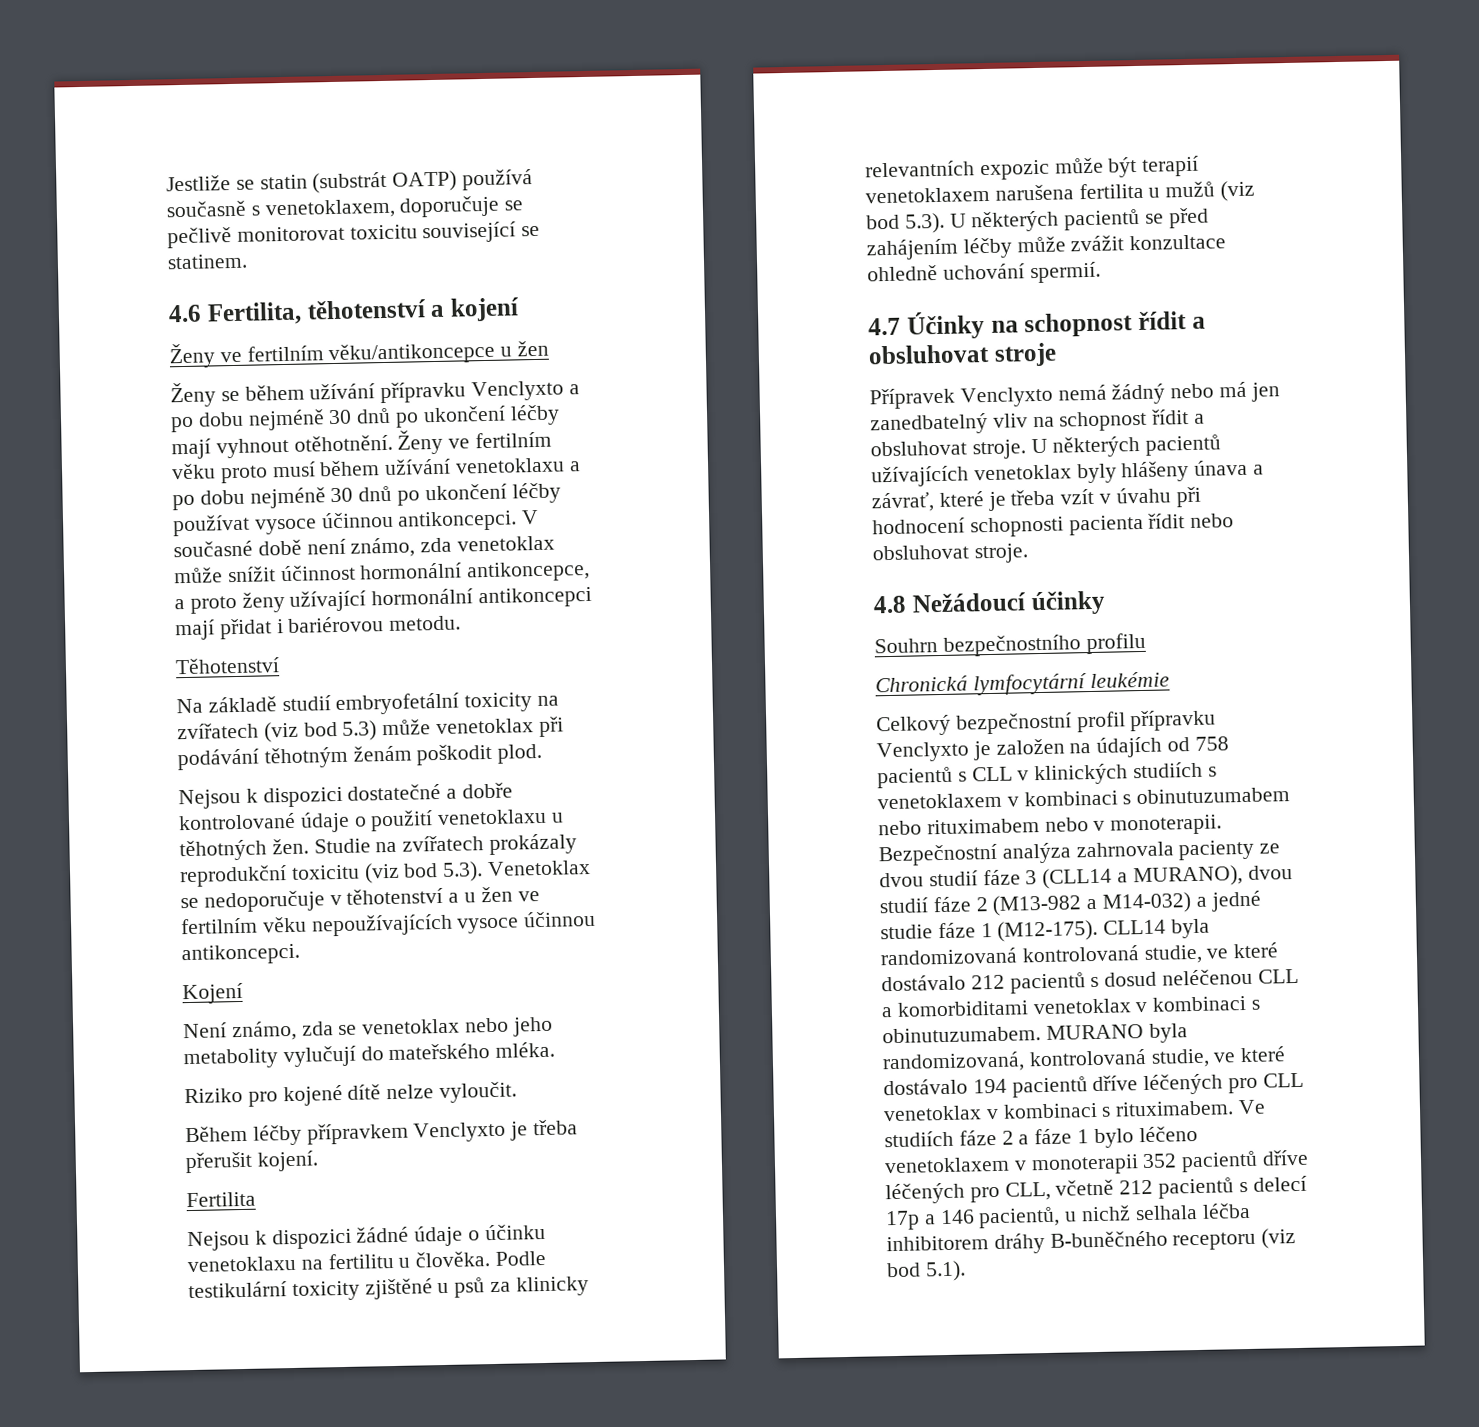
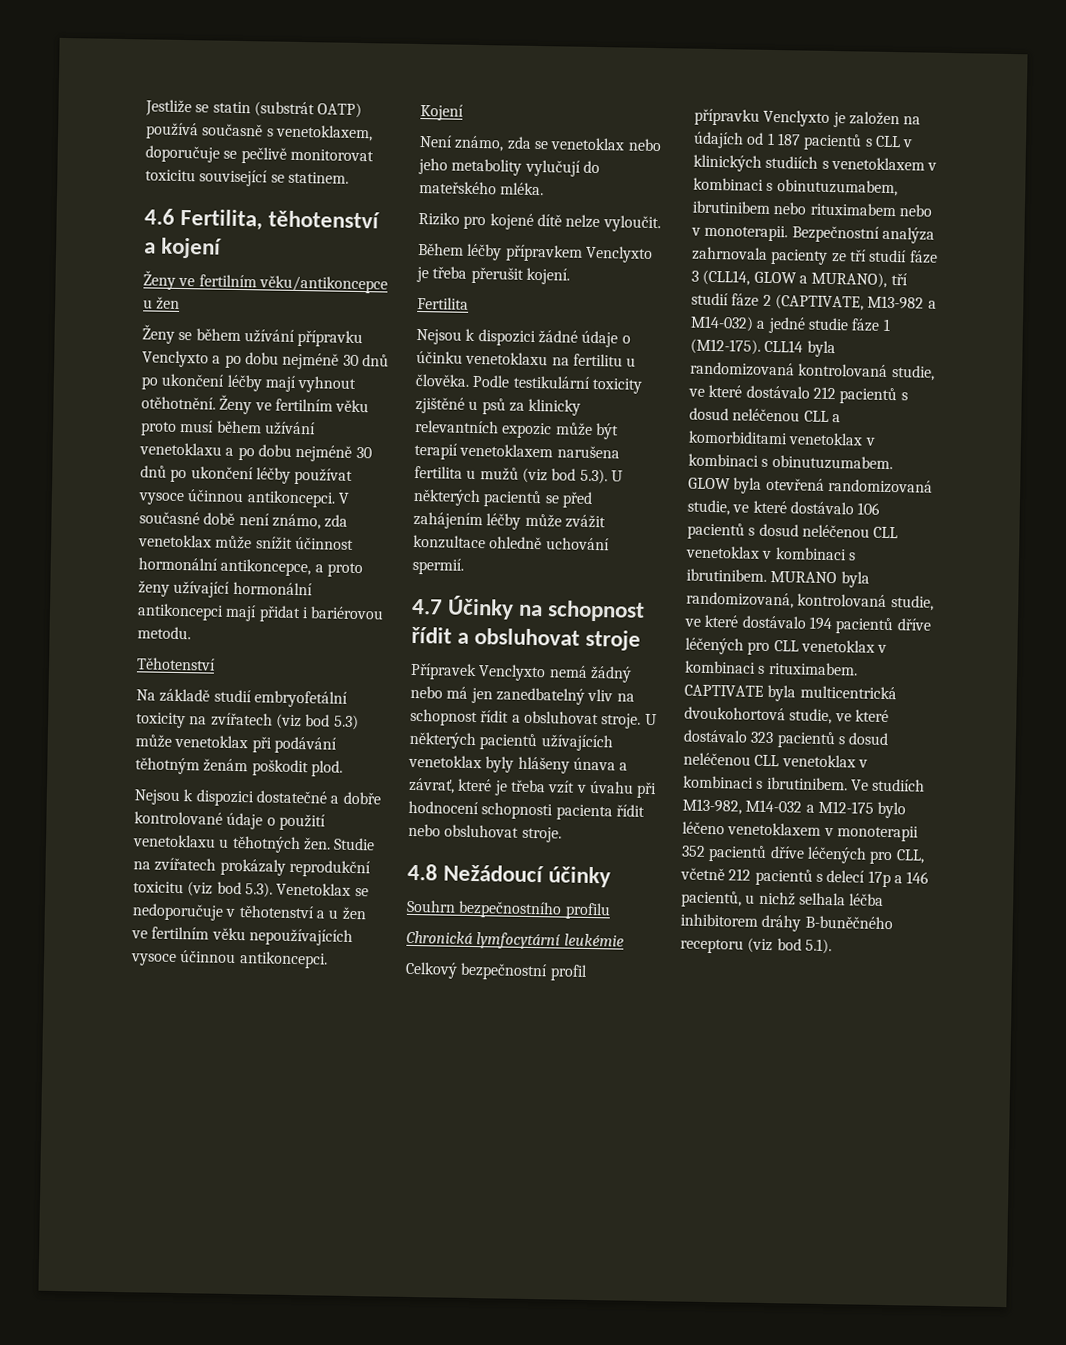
[1194,736,1229,751] 758 -> [766,132,801,146] 1 187
[1136,787,1291,805] obinutuzumabem -> [776,179,898,197] [692,200,770,214] obinutuzumabem, ibrutinibem
[879,872,924,888] dvou -> [849,249,867,262] tří
[1042,867,1113,890] (CLL14 -> [702,269,797,286] (CLL14, GLOW
[1247,865,1293,880] dvou -> [890,273,908,286] tří
[992,894,1083,916] (M13-982 -> [774,294,925,311] (CAPTIVATE, M13-982
(1041, 1035) none -> [688,477,933,494] [687,499,881,516] [687,522,899,540] [685,545,856,561] [686,568,767,582] GLOW byla otevřená randomizovaná studie, ve které dostávalo 106 pacientů s dosud neléčenou CLL venetoklax v kombinaci s ibrutinibem.
[1238,1099,1267,1115] [884,1128,1090,1148] Ve studiích fáze 2 a fáze 1 -> [684,684,897,702] [684,706,889,725] [683,729,890,749] [683,752,868,768] [683,775,926,792] [682,798,874,815] CAPTIVATE byla multicentrická dvoukohortová studie, ve které dostávalo 323 pacientů s dosud neléčenou CLL venetoklax v kombinaci s ibrutinibem. Ve studiích M13-982, M14-032 a M12-175

